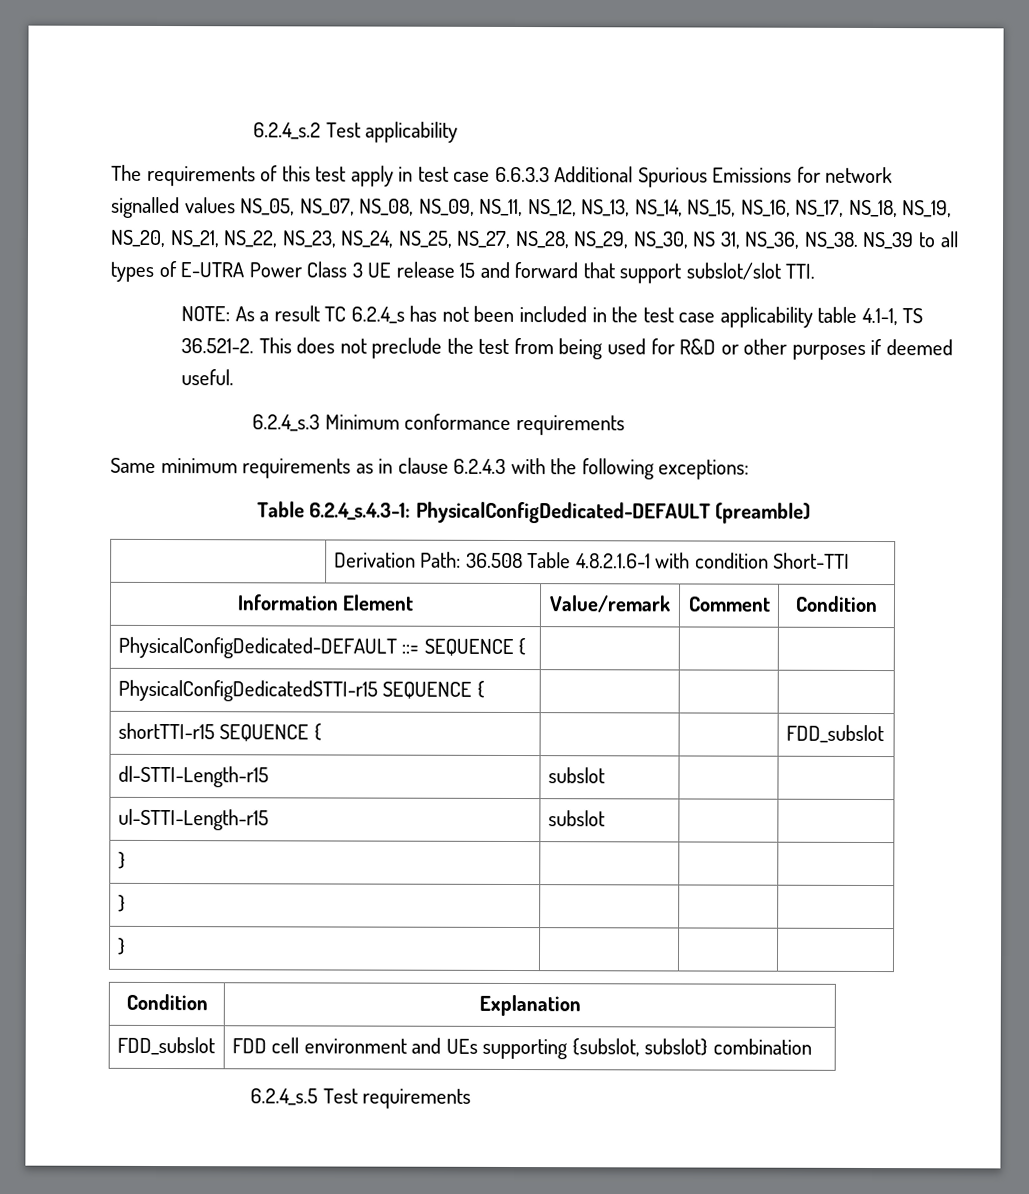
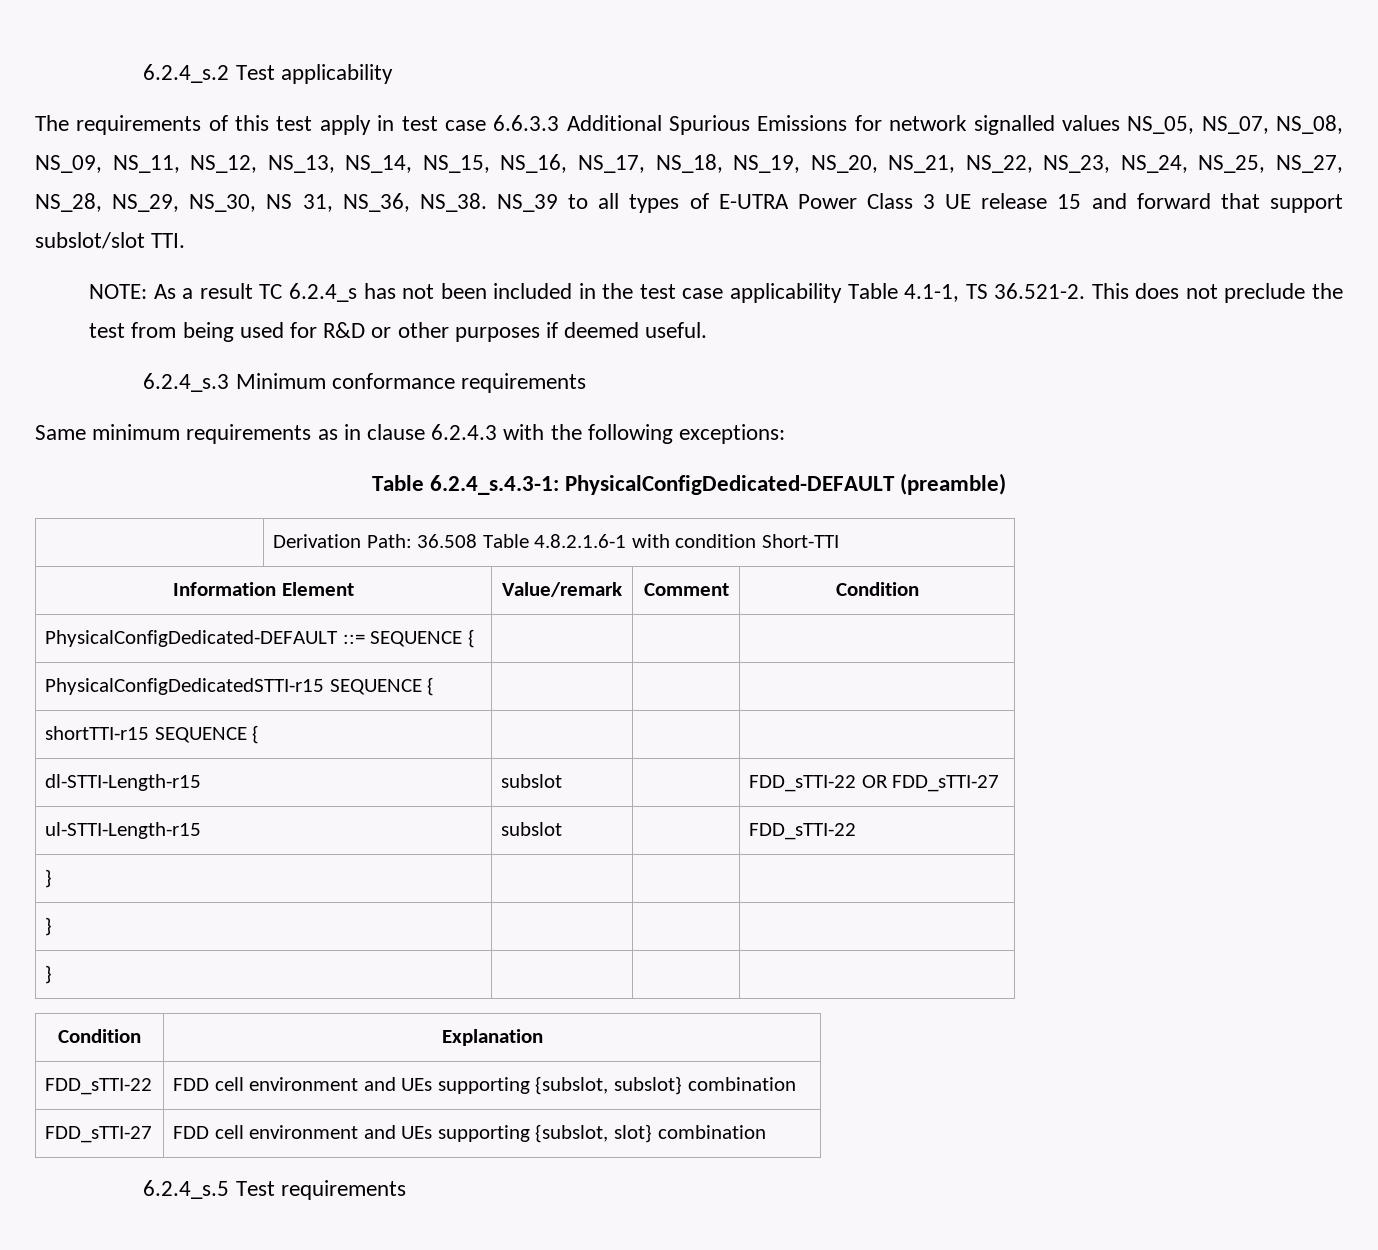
[817,306,858,323] table -> [847,283,898,299] Table
[785,724,884,744] FDD_subslot -> (260, 734) none
(605, 775) none -> [749,775,1000,792] FDD_sTTI-22 OR FDD_sTTI-27
(605, 818) none -> [749,823,857,840] FDD_sTTI-22
[116,1036,215,1056] FDD_subslot -> [45,1078,153,1095] FDD_sTTI-22
(812, 1046) none -> [45,1126,153,1143] [173,1124,766,1143] // FDD_sTTI-27 | FDD cell environment and UEs supporting {subslot, slot} combination

